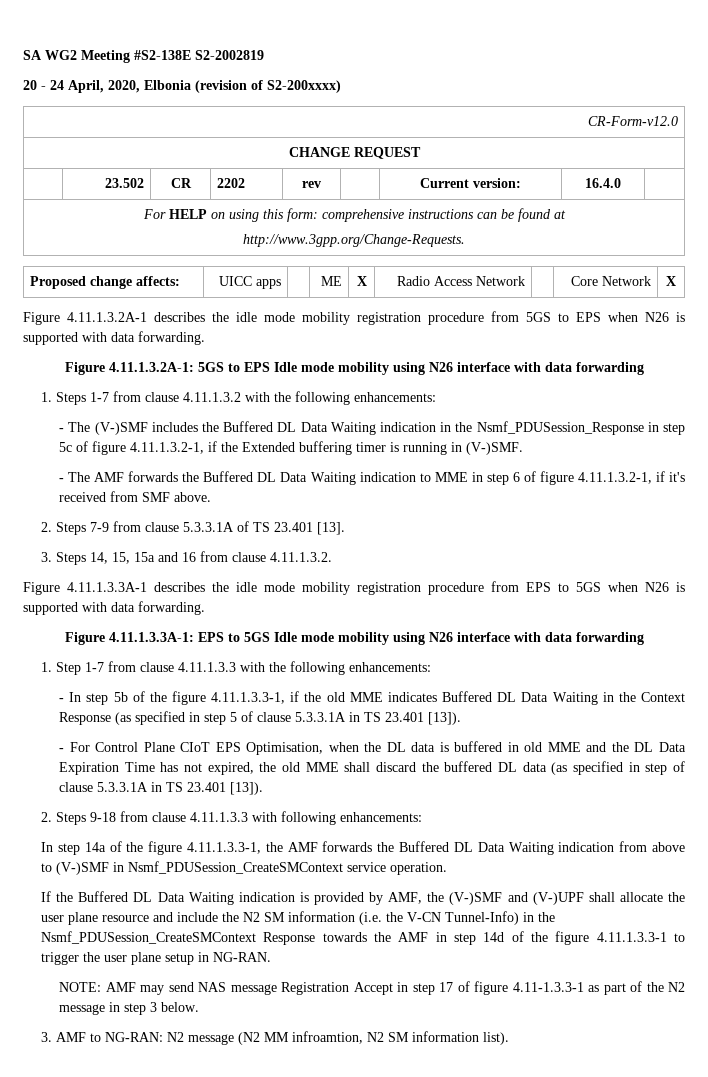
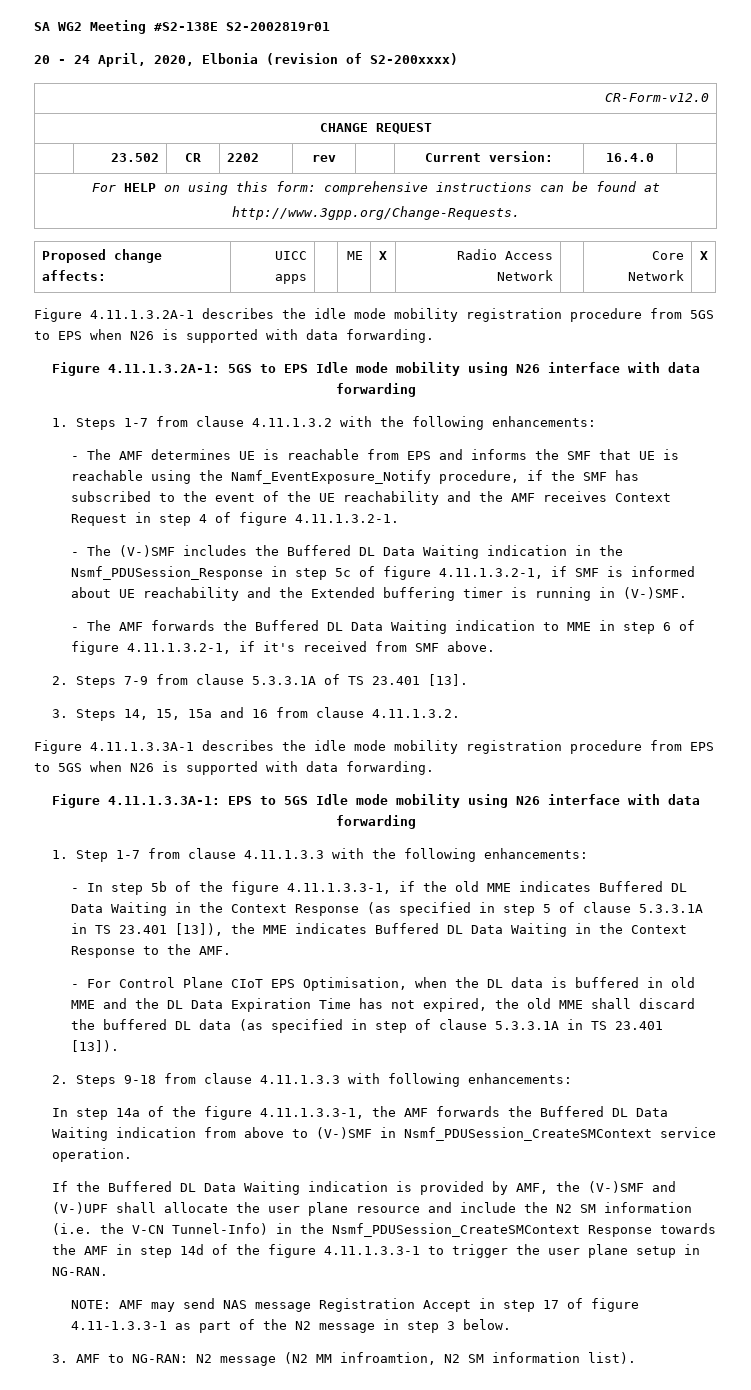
[195,50,264,60] S2-2002819 -> [226,22,330,31] S2-2002819r01
(437, 397) none -> [70,449,679,460] [70,470,639,484] [70,491,671,505] [70,512,399,526] // - The AMF determines UE is reachable from EPS and informs the SMF that UE is reachable using the Namf_EventExposure_Notify procedure, if the SMF has subscribed to the event of the UE reachability and the AMF receives Context Request in step 4 of figure 4.11.1.3.2-1.
(218, 446) none -> [574,566,695,577] [70,587,271,601] SMF is informed about UE reachability and
[428,712,462,725] [13]). -> [174,923,687,937] [70,944,231,958] [13]), the MME indicates Buffered DL Data Waiting in the Context Response to the AMF.

